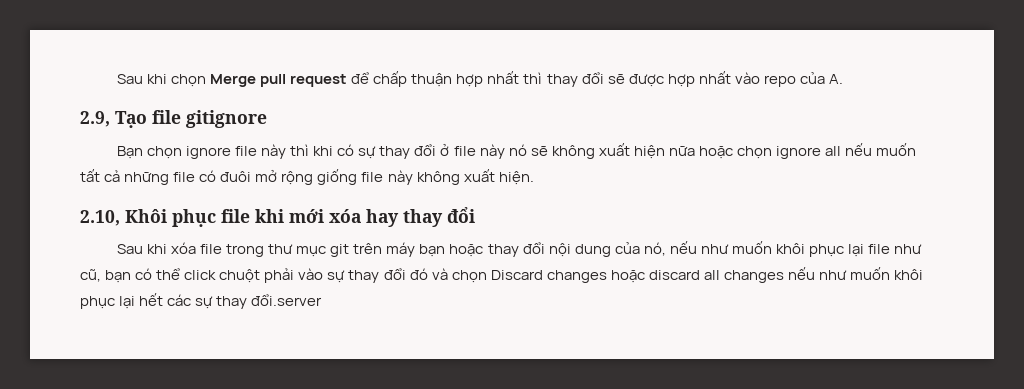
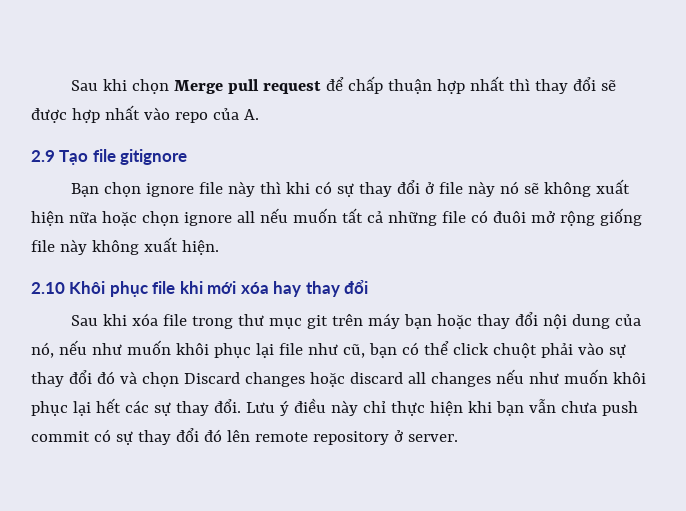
[80,111,110,127] 2.9, -> [31,150,55,162] 2.9
[80,210,120,226] 2.10, -> [31,282,65,294] 2.10
[251,294,323,306] đổi.server -> [213,398,638,416] [31,428,458,445] đổi. Lưu ý điều này chỉ thực hiện khi bạn vẫn chưa push commit có sự thay đổi đó lên remote repository ở server.

